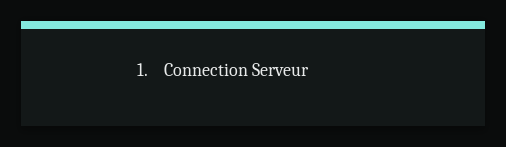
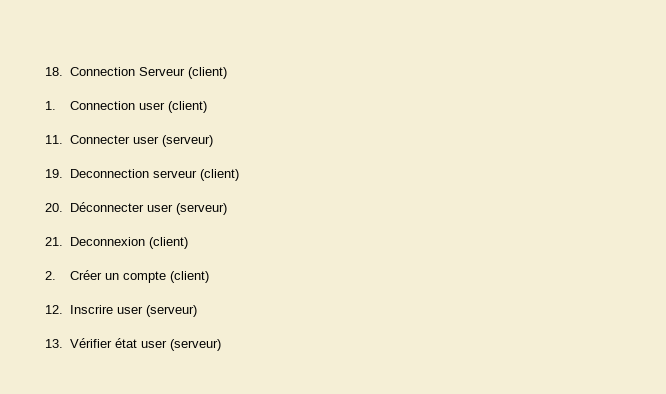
[136,63,148,76] 1. -> [44,67,63,76] 18.
(310, 69) none -> [188,67,228,79] [44,101,208,113] [44,135,214,147] [44,169,240,181] [44,202,228,215] [44,237,189,249] [44,270,210,283] [44,305,198,317] [44,338,222,351] (client) // 1. Connection user (client) // 11. Connecter user (serveur) // 19. Deconnection serveur (client) // 20. Déconnecter user (serveur) // 21. Deconnexion (client) // 2. Créer un compte (client) // 12. Inscrire user (serveur) // 13. Vérifier état user (serveur)

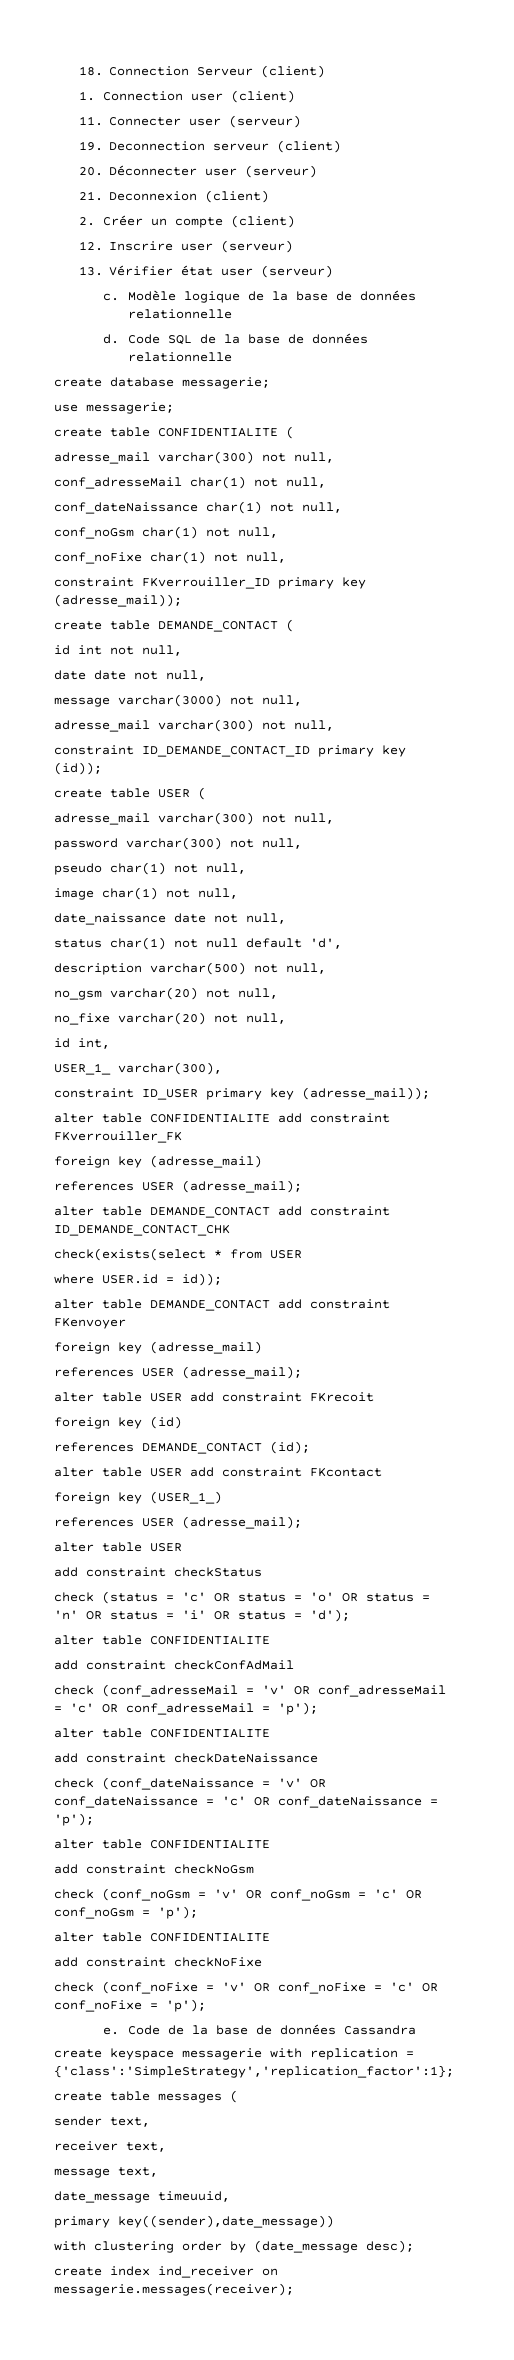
(222, 345) none -> [103,290,416,303] [127,309,232,319] [103,333,368,345] [127,352,232,362] [54,377,270,389] [54,402,174,414] [54,426,294,439] [54,451,334,464] [54,476,326,489] [54,501,342,514] [54,526,278,539] [54,551,286,564] [54,577,366,589] [54,594,182,607] [54,619,294,632] [54,645,182,656] [54,670,206,681] [54,694,302,707] [54,719,334,732] [54,745,406,757] [54,762,102,775] [54,787,206,800] [54,812,334,825] [54,837,302,850] [54,862,246,875] [54,887,238,900] [54,913,286,925] [54,937,342,950] [54,962,326,975] [54,987,278,1000] [54,1012,286,1025] [54,1038,110,1049] [54,1062,222,1075] [54,1087,430,1100] [54,1113,390,1123] [54,1131,182,1143] [54,1155,262,1168] [54,1180,302,1193] [54,1206,390,1218] [54,1224,230,1236] [54,1248,302,1261] [54,1273,222,1286] [54,1299,390,1311] [54,1317,126,1329] [54,1341,262,1354] [54,1366,302,1379] [54,1392,374,1402] [54,1416,182,1429] [54,1441,310,1454] [54,1467,382,1477] [54,1491,222,1504] [54,1516,302,1529] [54,1542,182,1552] [54,1567,262,1577] [54,1591,430,1604] [54,1609,350,1622] [54,1635,270,1645] [54,1660,294,1670] [54,1684,446,1697] [54,1702,318,1715] [54,1728,270,1738] [54,1753,318,1763] [54,1777,326,1790] [54,1796,438,1808] [54,1813,94,1826] [54,1839,270,1849] [54,1864,254,1874] [54,1888,422,1901] [54,1906,198,1919] [54,1932,270,1942] [54,1957,262,1967] [54,1981,438,1994] [54,1999,206,2012] [103,2024,416,2035] [54,2048,414,2060] [54,2065,454,2078] [54,2090,238,2103] [54,2116,150,2127] [54,2141,166,2152] [54,2167,158,2178] [54,2191,230,2203] [54,2215,334,2228] [54,2240,414,2253] [54,2266,278,2278] [54,2283,294,2296] // c. Modèle logique de la base de données relationnelle // d. Code SQL de la base de données relationnelle // create database messagerie; // use messagerie; // create table CONFIDENTIALITE ( // adresse_mail varchar(300) not null, // conf_adresseMail char(1) not null, // conf_dateNaissance char(1) not null, // conf_noGsm char(1) not null, // conf_noFixe char(1) not null, // constraint FKverrouiller_ID primary key (adresse_mail)); // create table DEMANDE_CONTACT ( // id int not null, // date date not null, // message varchar(3000) not null, // adresse_mail varchar(300) not null, // constraint ID_DEMANDE_CONTACT_ID primary key (id)); // create table USER ( // adresse_mail varchar(300) not null, // password varchar(300) not null, // pseudo char(1) not null, // image char(1) not null, // date_naissance date not null, // status char(1) not null default 'd', // description varchar(500) not null, // no_gsm varchar(20) not null, // no_fixe varchar(20) not null, // id int, // USER_1_ varchar(300), // constraint ID_USER primary key (adresse_mail)); // alter table CONFIDENTIALITE add constraint FKverrouiller_FK // foreign key (adresse_mail) // references USER (adresse_mail); // alter table DEMANDE_CONTACT add constraint ID_DEMANDE_CONTACT_CHK // check(exists(select * from USER // where USER.id = id)); // alter table DEMANDE_CONTACT add constraint FKenvoyer // foreign key (adresse_mail) // references USER (adresse_mail); // alter table USER add constraint FKrecoit // foreign key (id) // references DEMANDE_CONTACT (id); // alter table USER add constraint FKcontact // foreign key (USER_1_) // references USER (adresse_mail); // alter table USER // add constraint checkStatus // check (status = 'c' OR status = 'o' OR status = 'n' OR status = 'i' OR status = 'd'); // alter table CONFIDENTIALITE // add constraint checkConfAdMail // check (conf_adresseMail = 'v' OR conf_adresseMail = 'c' OR conf_adresseMail = 'p'); // alter table CONFIDENTIALITE // add constraint checkDateNaissance // check (conf_dateNaissance = 'v' OR conf_dateNaissance = 'c' OR conf_dateNaissance = 'p'); // alter table CONFIDENTIALITE // add constraint checkNoGsm // check (conf_noGsm = 'v' OR conf_noGsm = 'c' OR conf_noGsm = 'p'); // alter table CONFIDENTIALITE // add constraint checkNoFixe // check (conf_noFixe = 'v' OR conf_noFixe = 'c' OR conf_noFixe = 'p'); // e. Code de la base de données Cassandra // create keyspace messagerie with replication = {'class':'SimpleStrategy','replication_factor':1}; // create table messages ( // sender text, // receiver text, // message text, // date_message timeuuid, // primary key((sender),date_message)) // with clustering order by (date_message desc); // create index ind_receiver on messagerie.messages(receiver);

